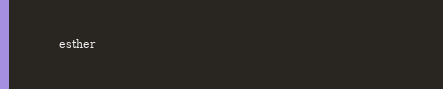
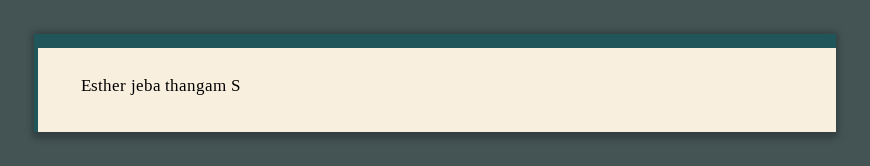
[59,39,96,48] esther -> [81,79,240,95] Esther jeba thangam S

